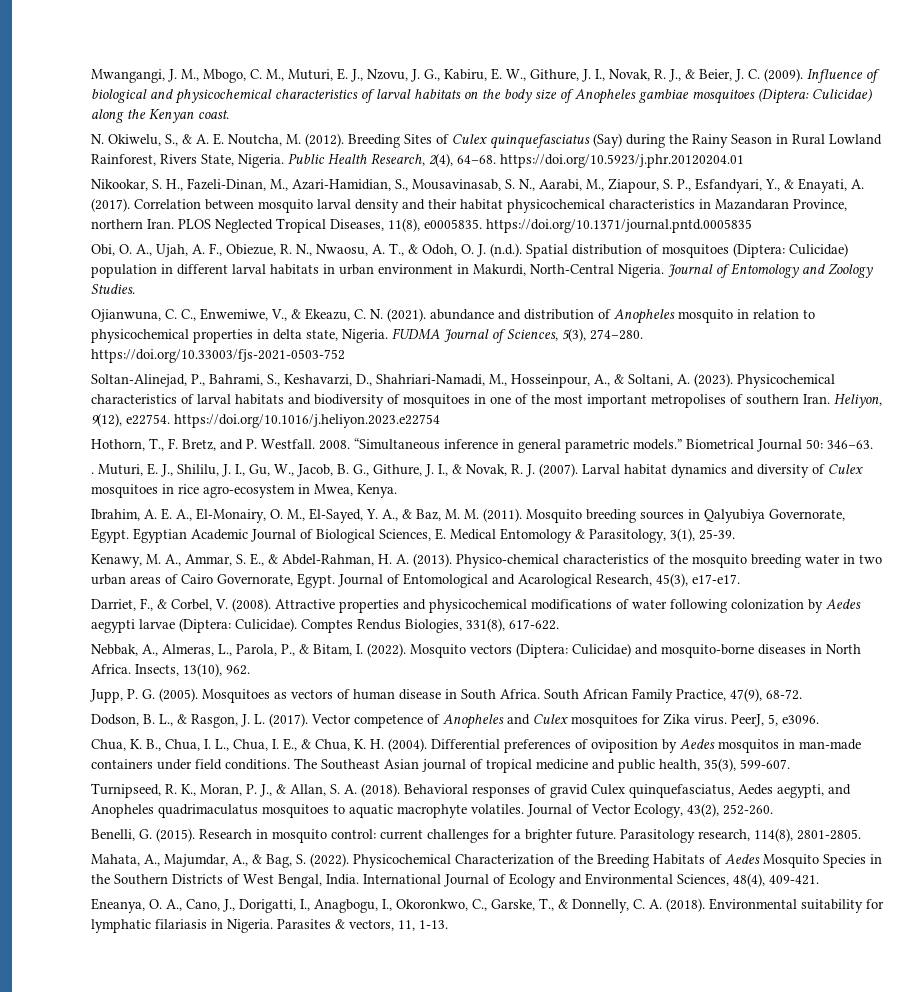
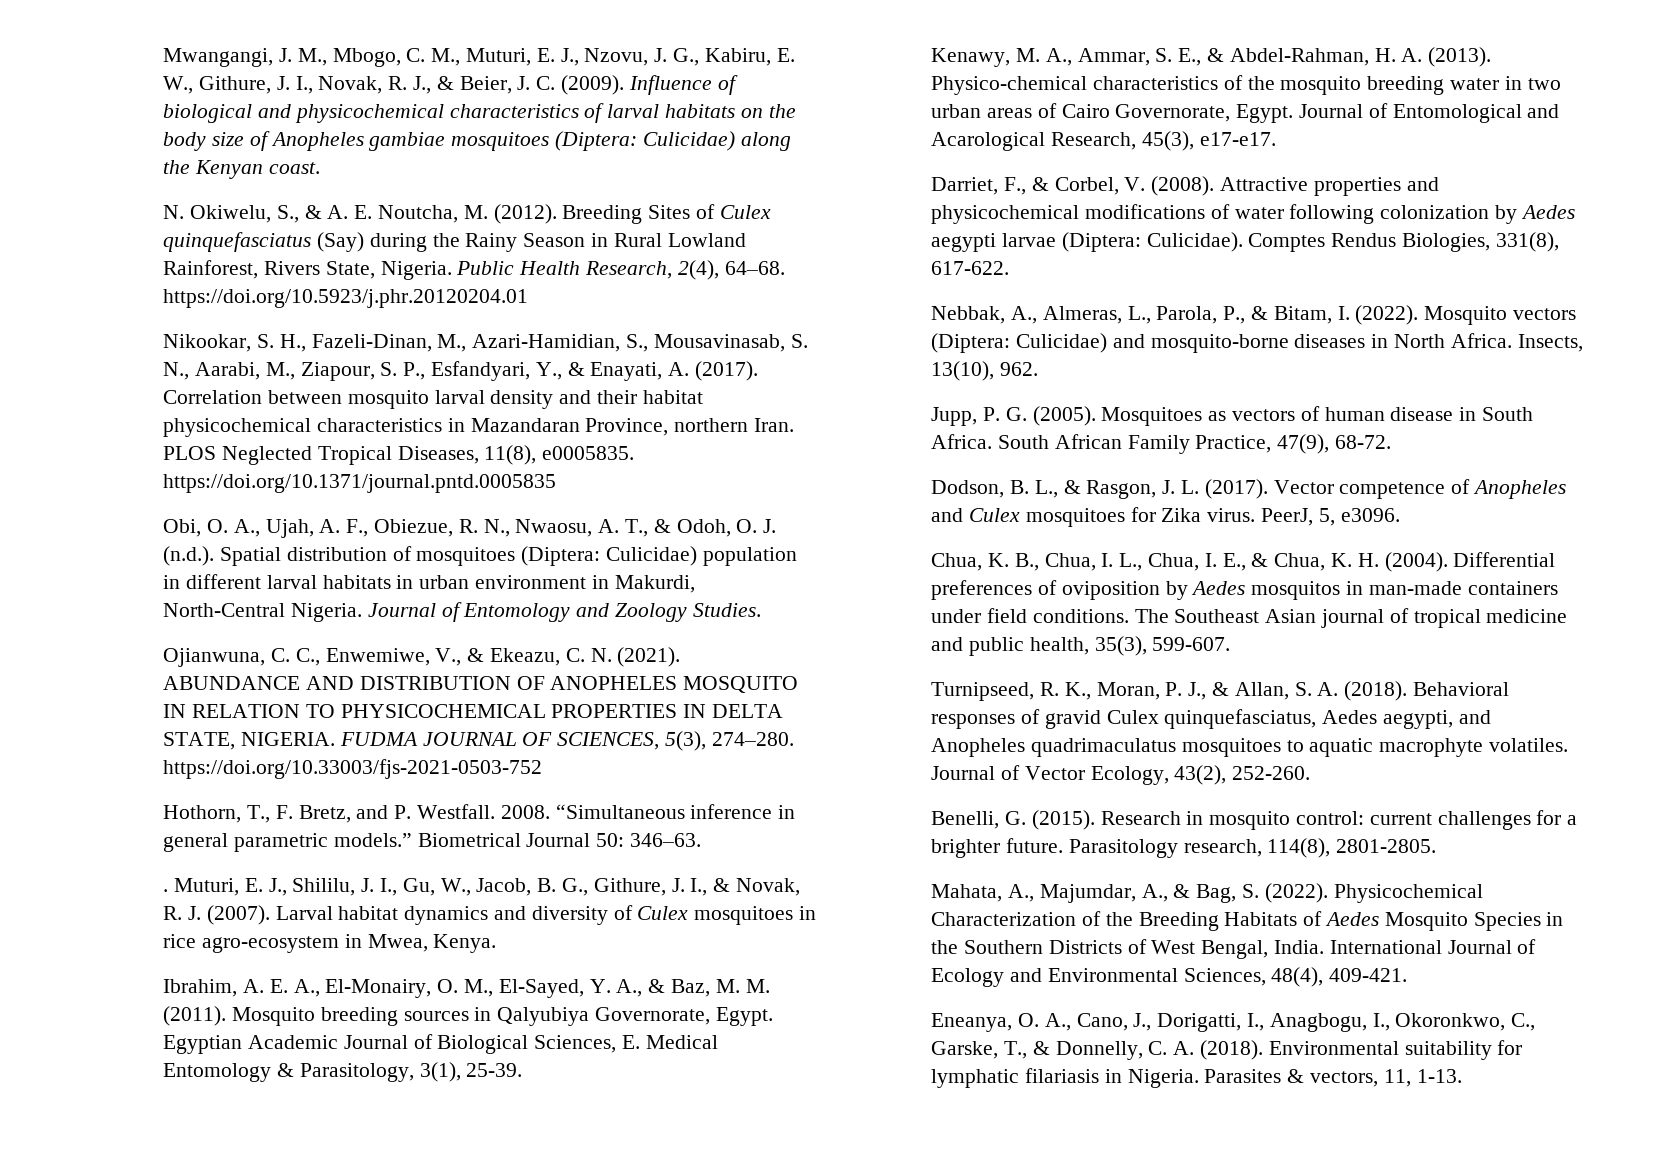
[429,309,815,324] [90,328,643,343] [90,349,345,363] [90,373,835,388] [90,394,882,408] [90,413,440,428] abundance and distribution of Anopheles mosquito in relation to physicochemical properties in delta state, Nigeria. FUDMA Journal of Sciences, 5(3), 274–280. https://doi.org/10.33003/fjs-2021-0503-752 // Soltan-Alinejad, P., Bahrami, S., Keshavarzi, D., Shahriari-Namadi, M., Hosseinpour, A., & Soltani, A. (2023). Physicochemical characteristics of larval habitats and biodiversity of mosquitoes in one of the most important metropolises of southern Iran. Heliyon, 9(12), e22754. https://doi.org/10.1016/j.heliyon.2023.e22754 -> [163,676,799,693] [163,704,783,718] [163,731,794,751] [163,759,543,779] ABUNDANCE AND DISTRIBUTION OF ANOPHELES MOSQUITO IN RELATION TO PHYSICOCHEMICAL PROPERTIES IN DELTA STATE, NIGERIA. FUDMA JOURNAL OF SCIENCES, 5(3), 274–280. https://doi.org/10.33003/fjs-2021-0503-752

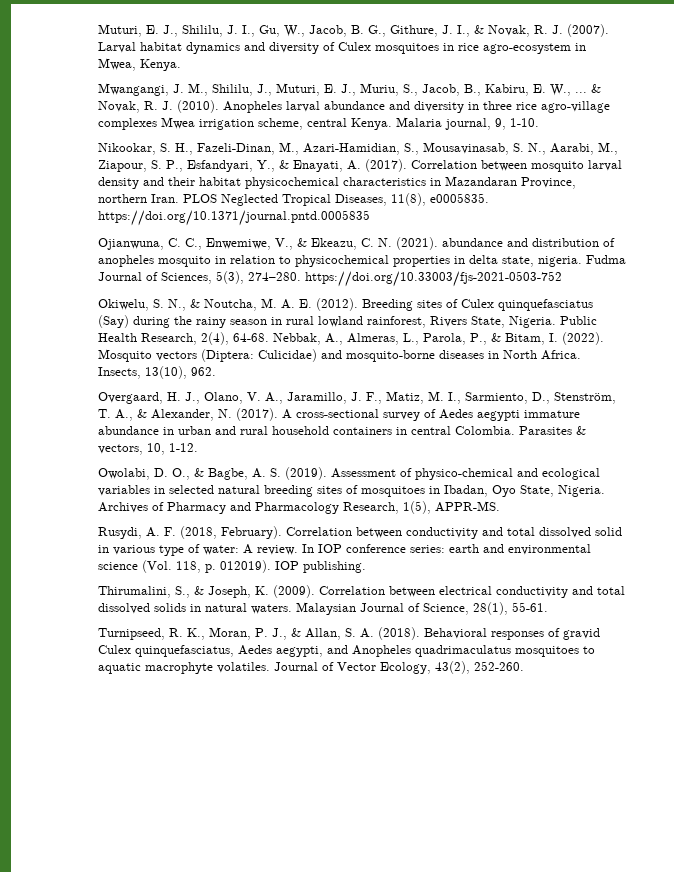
[163,48,795,67] [163,75,738,95] [163,103,796,123] [163,131,791,151] [163,160,320,179] [163,204,771,224] [163,232,746,252] [163,260,785,280] [163,289,529,308] Mwangangi, J. M., Mbogo, C. M., Muturi, E. J., Nzovu, J. G., Kabiru, E. W., Githure, J. I., Novak, R. J., & Beier, J. C. (2009). Influence of biological and physicochemical characteristics of larval habitats on the body size of Anopheles gambiae mosquitoes (Diptera: Culicidae) along the Kenyan coast. // N. Okiwelu, S., & A. E. Noutcha, M. (2012). Breeding Sites of Culex quinquefasciatus (Say) during the Rainy Season in Rural Lowland Rainforest, Rivers State, Nigeria. Public Health Research, 2(4), 64–68. https://doi.org/10.5923/j.phr.20120204.01 -> [98,24,610,37] [98,42,587,54] [98,58,182,71] [98,83,602,96] [98,100,611,113] [98,117,540,130] Muturi, E. J., Shililu, J. I., Gu, W., Jacob, B. G., Githure, J. I., & Novak, R. J. (2007). Larval habitat dynamics and diversity of Culex mosquitoes in rice agro-ecosystem in Mwea, Kenya. // Mwangangi, J. M., Shililu, J., Muturi, E. J., Muriu, S., Jacob, B., Kabiru, E. W., ... & Novak, R. J. (2010). Anopheles larval abundance and diversity in three rice agro-village complexes Mwea irrigation scheme, central Kenya. Malaria journal, 9, 1-10.
[163,519,777,538] [163,546,797,566] [163,574,695,593] [163,602,761,622] // Obi, O. A., Ujah, A. F., Obiezue, R. N., Nwaosu, A. T., & Odoh, O. J. (n.d.). Spatial distribution of mosquitoes (Diptera: Culicidae) population in different larval habitats in urban environment in Makurdi, North-Central Nigeria. Journal of Entomology and Zoology Studies. -> (371, 218) none
[163,676,799,693] [163,704,783,718] [163,731,794,751] [163,759,543,779] [163,804,796,823] [163,833,701,852] [163,878,800,896] [163,905,816,925] [163,934,497,953] [163,979,770,998] [163,1006,773,1026] [163,1034,718,1054] [163,1062,523,1082] [931,47,1492,67] [931,75,1561,95] [931,103,1560,123] [931,131,1276,151] [931,176,1439,196] [931,204,1575,224] [931,232,1559,252] [931,261,1010,275] ABUNDANCE AND DISTRIBUTION OF ANOPHELES MOSQUITO IN RELATION TO PHYSICOCHEMICAL PROPERTIES IN DELTA STATE, NIGERIA. FUDMA JOURNAL OF SCIENCES, 5(3), 274–280. https://doi.org/10.33003/fjs-2021-0503-752 // Hothorn, T., F. Bretz, and P. Westfall. 2008. “Simultaneous inference in general parametric models.” Biometrical Journal 50: 346–63. // . Muturi, E. J., Shililu, J. I., Gu, W., Jacob, B. G., Githure, J. I., & Novak, R. J. (2007). Larval habitat dynamics and diversity of Culex mosquitoes in rice agro-ecosystem in Mwea, Kenya. // Ibrahim, A. E. A., El-Monairy, O. M., El-Sayed, Y. A., & Baz, M. M. (2011). Mosquito breeding sources in Qalyubiya Governorate, Egypt. Egyptian Academic Journal of Biological Sciences, E. Medical Entomology & Parasitology, 3(1), 25-39. // Kenawy, M. A., Ammar, S. E., & Abdel-Rahman, H. A. (2013). Physico-chemical characteristics of the mosquito breeding water in two urban areas of Cairo Governorate, Egypt. Journal of Entomological and Acarological Research, 45(3), e17-e17. // Darriet, F., & Corbel, V. (2008). Attractive properties and physicochemical modifications of water following colonization by Aedes aegypti larvae (Diptera: Culicidae). Comptes Rendus Biologies, 331(8), 617-622. // -> [442,238,616,247] [98,255,627,267] [98,271,563,287] [98,298,594,311] [98,315,598,328] [98,332,270,345] abundance and distribution of anopheles mosquito in relation to physicochemical properties in delta state, nigeria. Fudma Journal of Sciences, 5(3), 274–280. https://doi.org/10.33003/fjs-2021-0503-752 // Okiwelu, S. N., & Noutcha, M. A. E. (2012). Breeding sites of Culex quinquefasciatus (Say) during the rainy season in rural lowland rainforest, Rivers State, Nigeria. Public Health Research, 2(4), 64-68.
[931,406,1533,426] [931,434,1391,454] [931,479,1566,499] [931,507,1400,527] [931,552,1556,572] [931,580,1558,600] [931,608,1568,628] [931,636,1231,656] Jupp, P. G. (2005). Mosquitoes as vectors of human disease in South Africa. South African Family Practice, 47(9), 68-72. // Dodson, B. L., & Rasgon, J. L. (2017). Vector competence of Anopheles and Culex mosquitoes for Zika virus. PeerJ, 5, e3096. // Chua, K. B., Chua, I. L., Chua, I. E., & Chua, K. H. (2004). Differential preferences of oviposition by Aedes mosquitos in man-made containers under field conditions. The Southeast Asian journal of tropical medicine and public health, 35(3), 599-607. -> [98,391,617,404] [98,408,581,421] [98,426,587,435] [98,443,199,455] [98,467,601,480] [98,485,606,497] [98,501,501,514] [98,526,623,539] [98,544,592,556] [98,560,367,573] [98,585,626,598] [98,602,549,615] Overgaard, H. J., Olano, V. A., Jaramillo, J. F., Matiz, M. I., Sarmiento, D., Stenström, T. A., & Alexander, N. (2017). A cross-sectional survey of Aedes aegypti immature abundance in urban and rural household containers in central Colombia. Parasites & vectors, 10, 1-12. // Owolabi, D. O., & Bagbe, A. S. (2019). Assessment of physico-chemical and ecological variables in selected natural breeding sites of mosquitoes in Ibadan, Oyo State, Nigeria. Archives of Pharmacy and Pharmacology Research, 1(5), APPR-MS. // Rusydi, A. F. (2018, February). Correlation between conductivity and total dissolved solid in various type of water: A review. In IOP conference series: earth and environmental science (Vol. 118, p. 012019). IOP publishing. // Thirumalini, S., & Joseph, K. (2009). Correlation between electrical conductivity and total dissolved solids in natural waters. Malaysian Journal of Science, 28(1), 55-61.
[931,810,1578,830] [931,838,1437,858] [931,883,1483,903] [931,911,1564,931] [931,939,1537,959] [931,967,1408,987] [931,1013,1536,1032] [931,1040,1523,1060] [931,1068,1462,1088] // Benelli, G. (2015). Research in mosquito control: current challenges for a brighter future. Parasitology research, 114(8), 2801-2805. // Mahata, A., Majumdar, A., & Bag, S. (2022). Physicochemical Characterization of the Breeding Habitats of Aedes Mosquito Species in the Southern Districts of West Bengal, India. International Journal of Ecology and Environmental Sciences, 48(4), 409-421. // Eneanya, O. A., Cano, J., Dorigatti, I., Anagbogu, I., Okoronkwo, C., Garske, T., & Donnelly, C. A. (2018). Environmental suitability for lymphatic filariasis in Nigeria. Parasites & vectors, 11, 1-13. -> (525, 666) none

